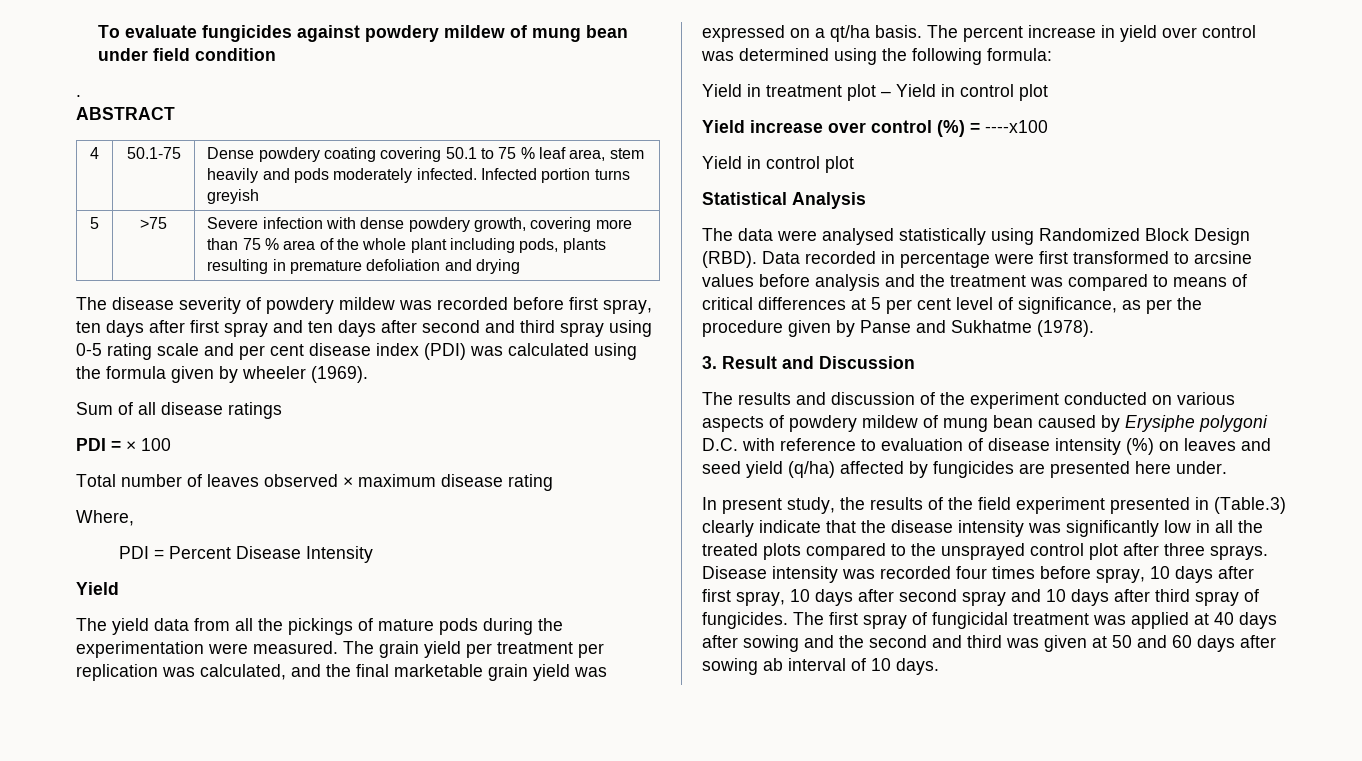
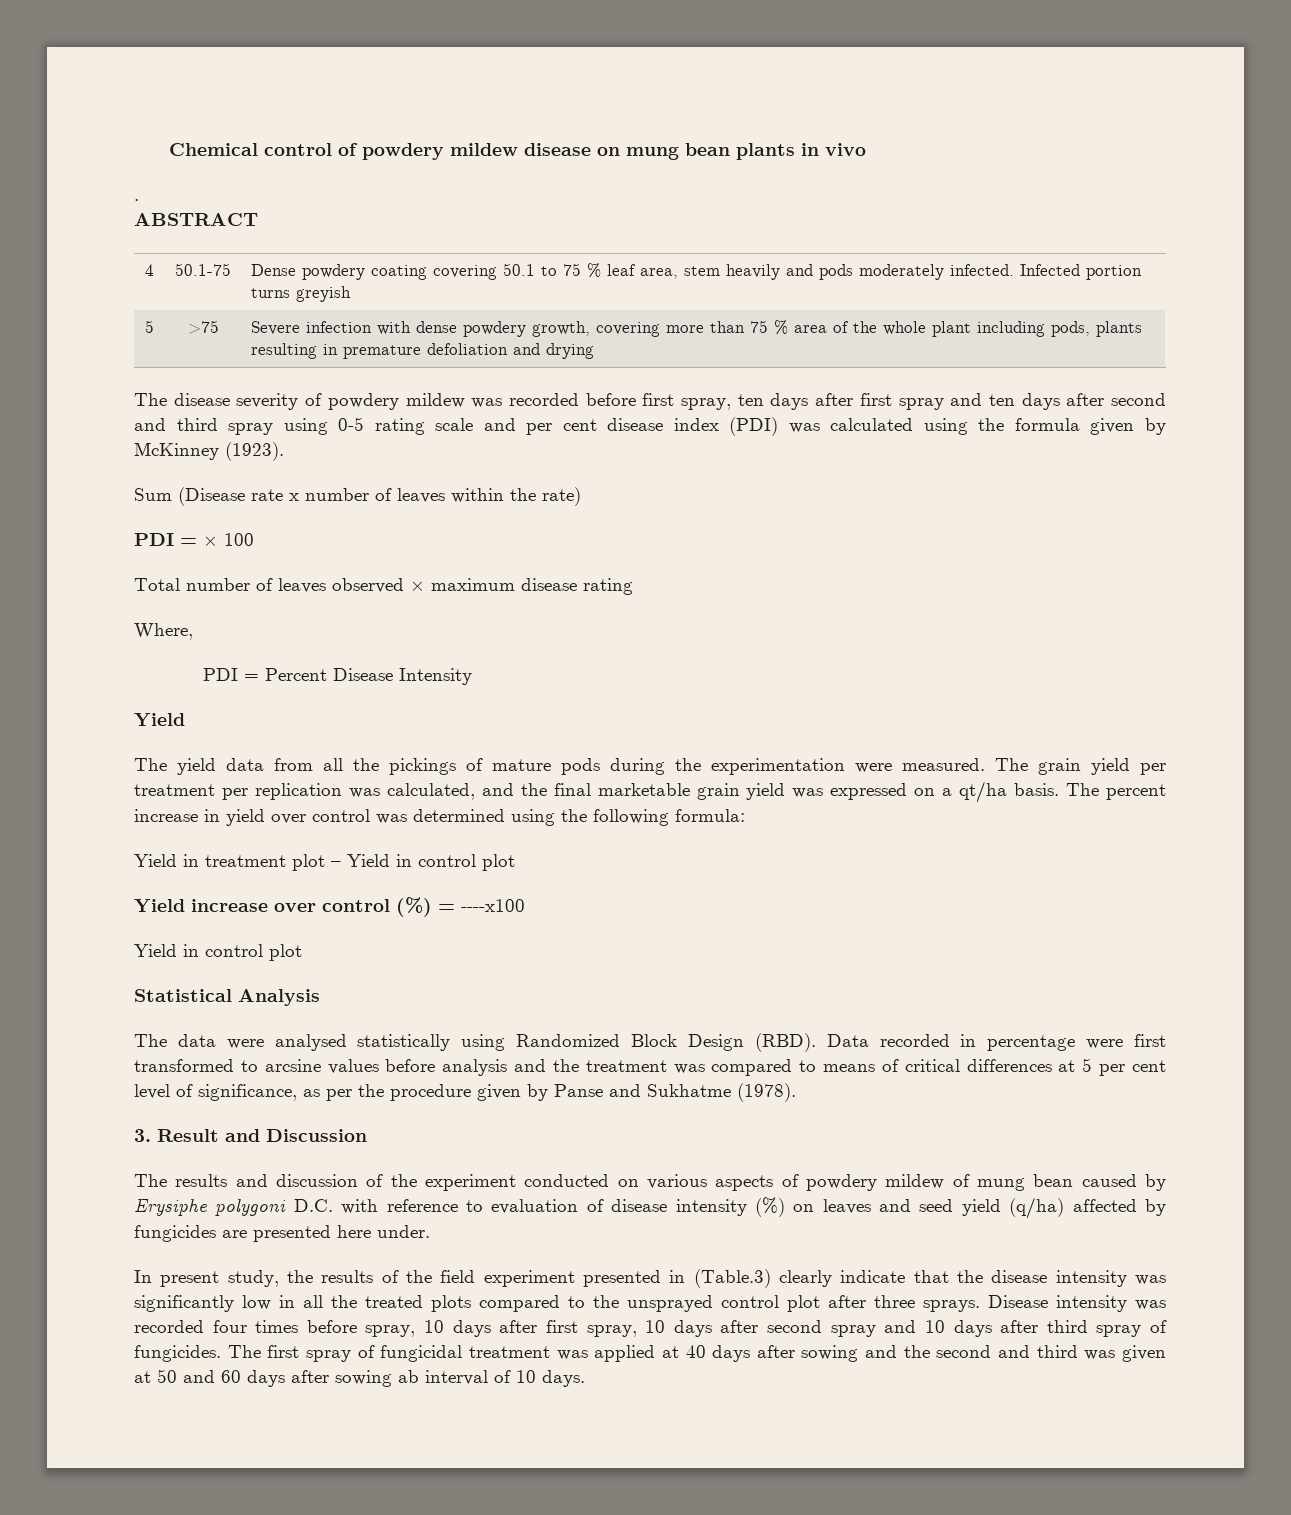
[97,25,628,42] [97,48,276,61] To evaluate fungicides against powdery mildew of mung bean under field condition -> [168,143,866,160] Chemical control of powdery mildew disease on mung bean plants in vivo
[242,366,368,383] wheeler (1969). -> [134,442,284,461] McKinney (1923).
[118,402,282,419] of all disease ratings -> [178,487,581,506] (Disease rate x number of leaves within the rate)

